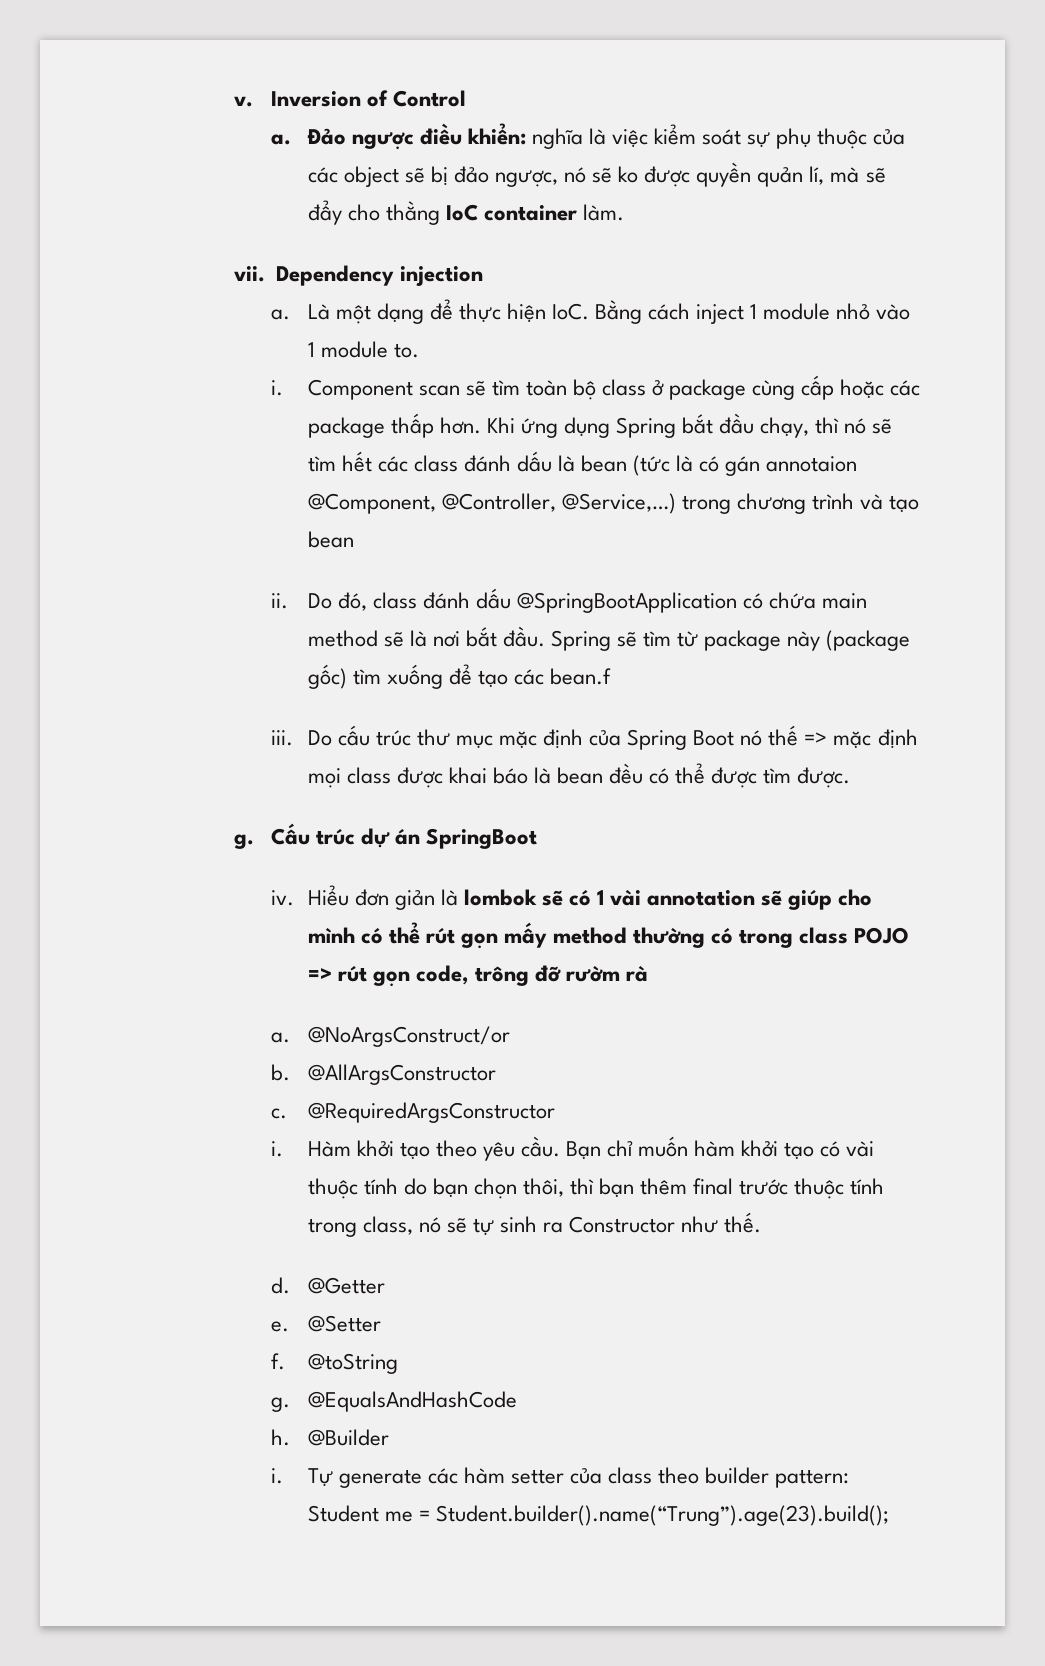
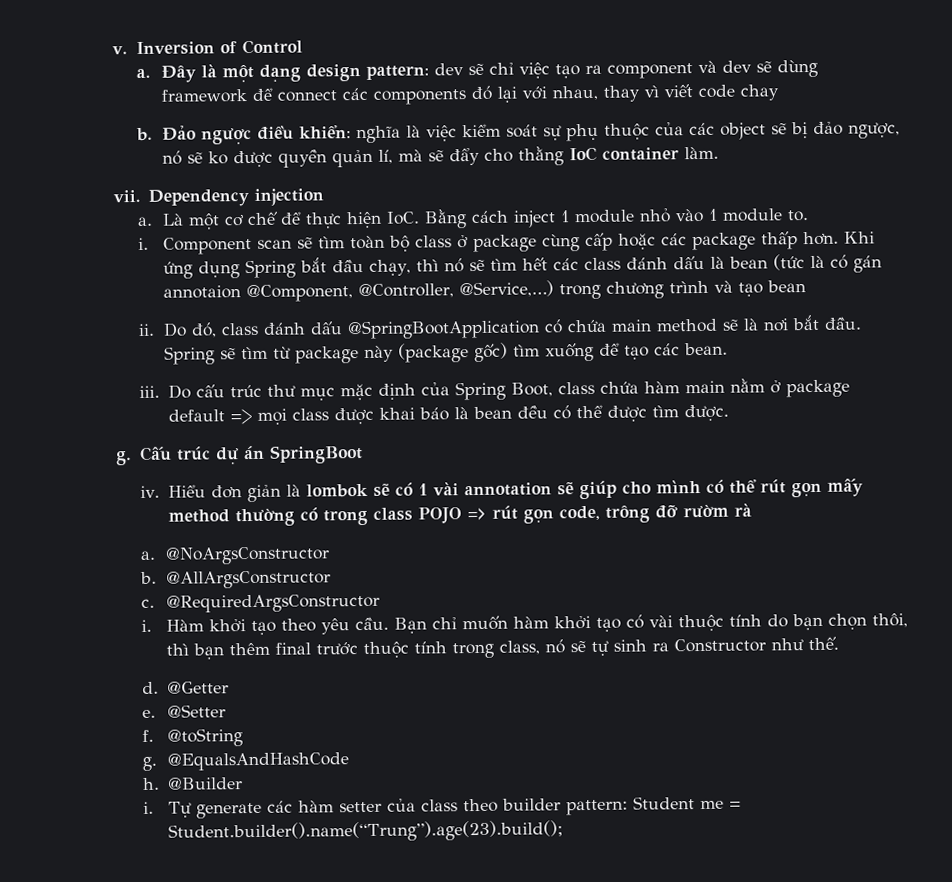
(291, 139) none -> [161,59,819,83] [161,84,780,105] [136,127,154,142] Đây là một dạng design pattern: dev sẽ chỉ việc tạo ra component và dev sẽ dùng framework để connect các components đó lại với nhau, thay vì viết code chay // b.
[376,303,424,324] dạng -> [224,211,279,227] cơ chế
[549,668,611,685] bean.f -> [684,342,729,356] bean.
[693,725,918,748] Boot nó thế => mặc định -> [511,378,851,398] [168,408,253,425] Boot, class chứa hàm main nằm ở package default =>
[307,1026,510,1047] @NoArgsConstruct/or -> [165,546,331,565] @NoArgsConstructor

